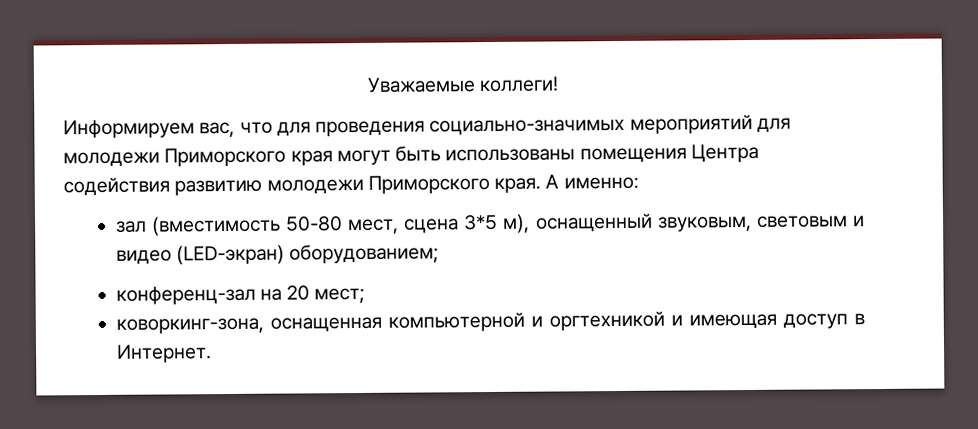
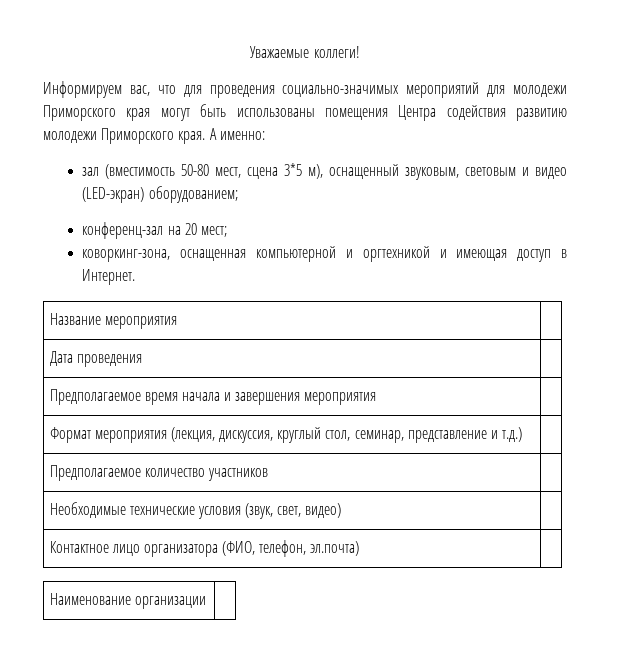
(212, 353) none -> [49,313,177,329] [49,351,142,367] [49,389,377,405] [49,427,523,443] [49,465,268,481] [49,502,342,519] [49,540,360,557] [49,593,206,609] // Название мероприятия | // Дата проведения | // Предполагаемое время начала и завершения мероприятия | // Формат мероприятия (лекция, дискуссия, круглый стол, семинар, представление и т.д.) | // Предполагаемое количество участников | // Необходимые технические условия (звук, свет, видео) | // Контактное лицо организатора (ФИО, телефон, эл.почта) | // Наименование организации |

